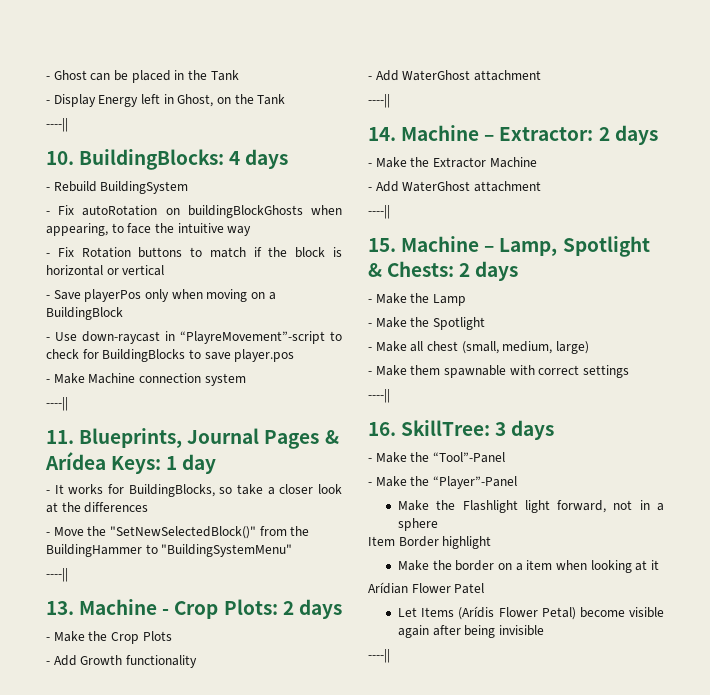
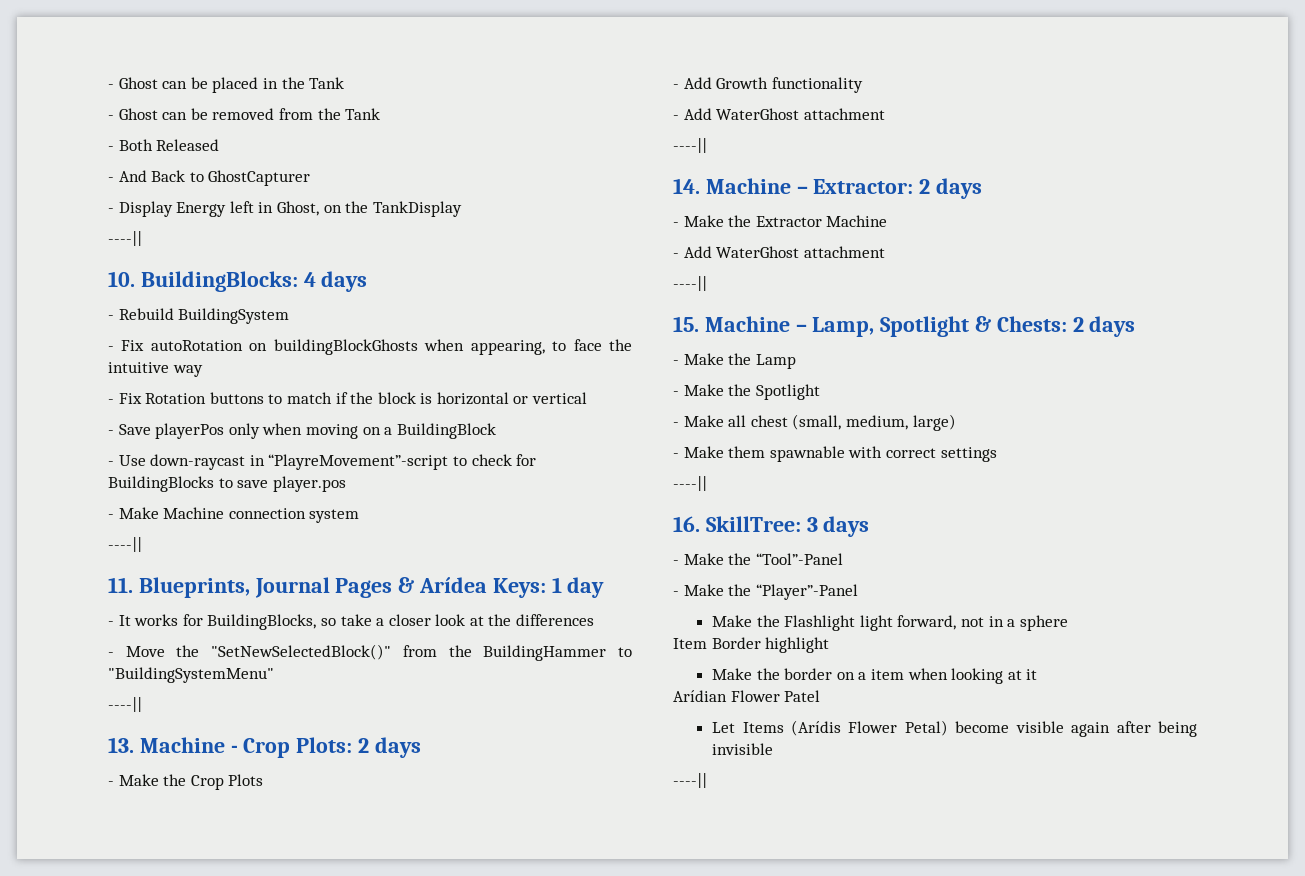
(239, 75) none -> [108,108,381,120] [108,139,220,151] [108,170,311,186] // - Ghost can be removed from the Tank // - Both Released // - And Back to GhostCapturer
[257,94,286,105] Tank -> [372,201,462,217] TankDisplay

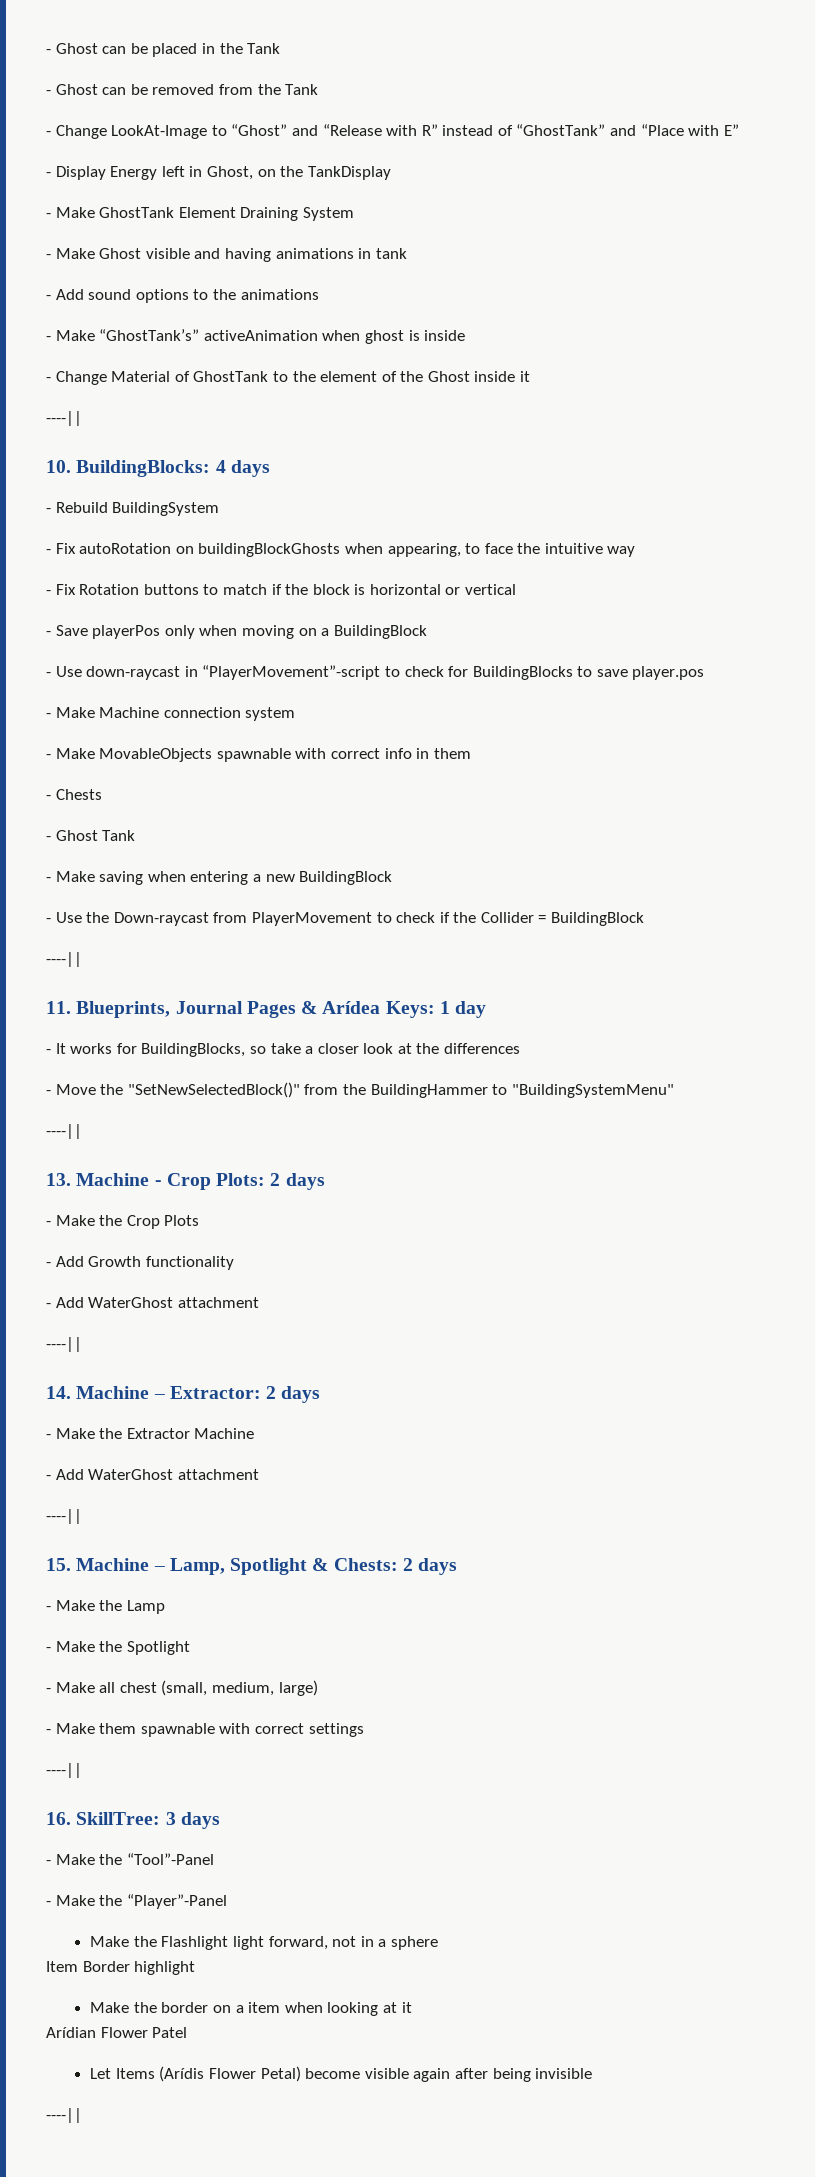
[118,139,220,151] [108,170,311,186] Both Released // - And Back to GhostCapturer -> [55,124,739,139] Change LookAt-Image to “Ghost” and “Release with R” instead of “GhostTank” and “Place with E”
(462, 209) none -> [46,207,354,221] [46,248,407,262] [46,289,319,303] [46,329,466,344] [46,371,531,385] // - Make GhostTank Element Draining System // - Make Ghost visible and having animations in tank // - Add sound options to the animations // - Make “GhostTank’s” activeAnimation when ghost is inside // - Change Material of GhostTank to the element of the Ghost inside it
[268,454,449,470] “PlayreMovement”-script -> [202,665,381,680] “PlayerMovement”-script
(360, 516) none -> [46,748,471,762] [46,789,102,800] [46,830,136,841] [46,871,393,885] [46,912,645,926] // - Make MovableObjects spawnable with correct info in them // - Chests // - Ghost Tank // - Make saving when entering a new BuildingBlock // - Use the Down-raycast from PlayerMovement to check if the Collider = BuildingBlock

